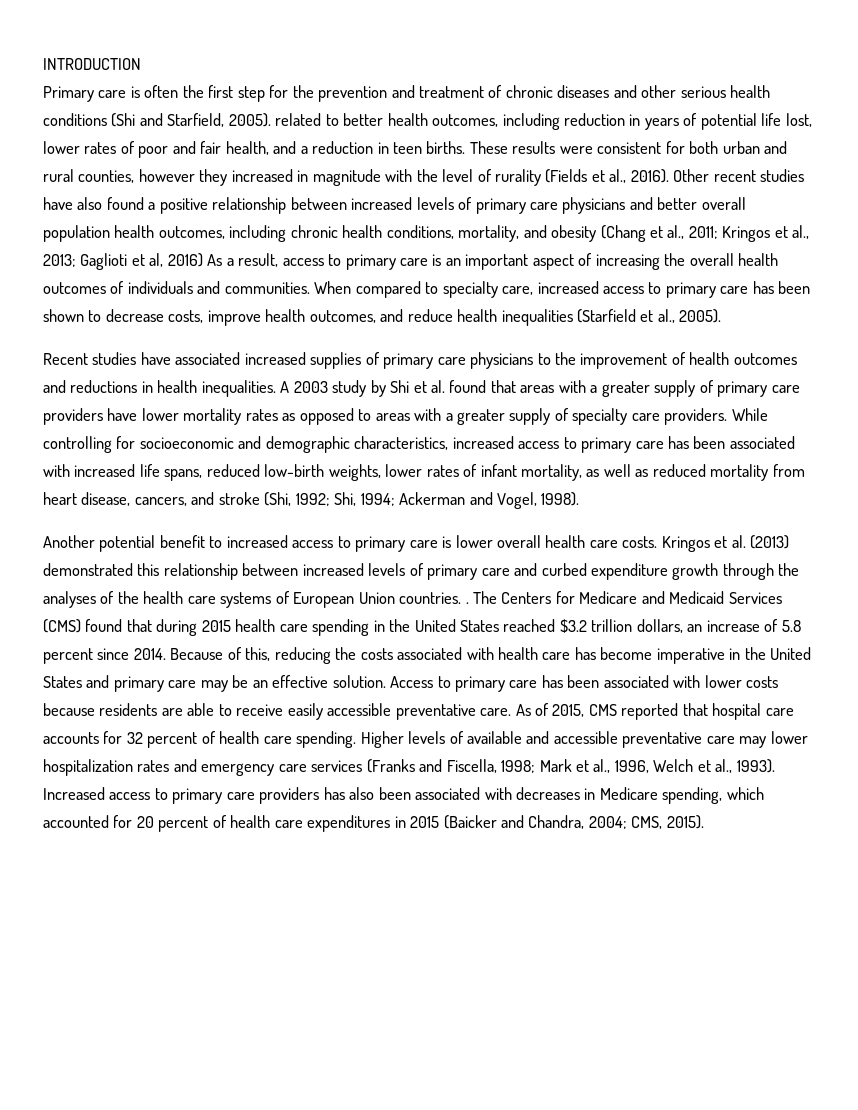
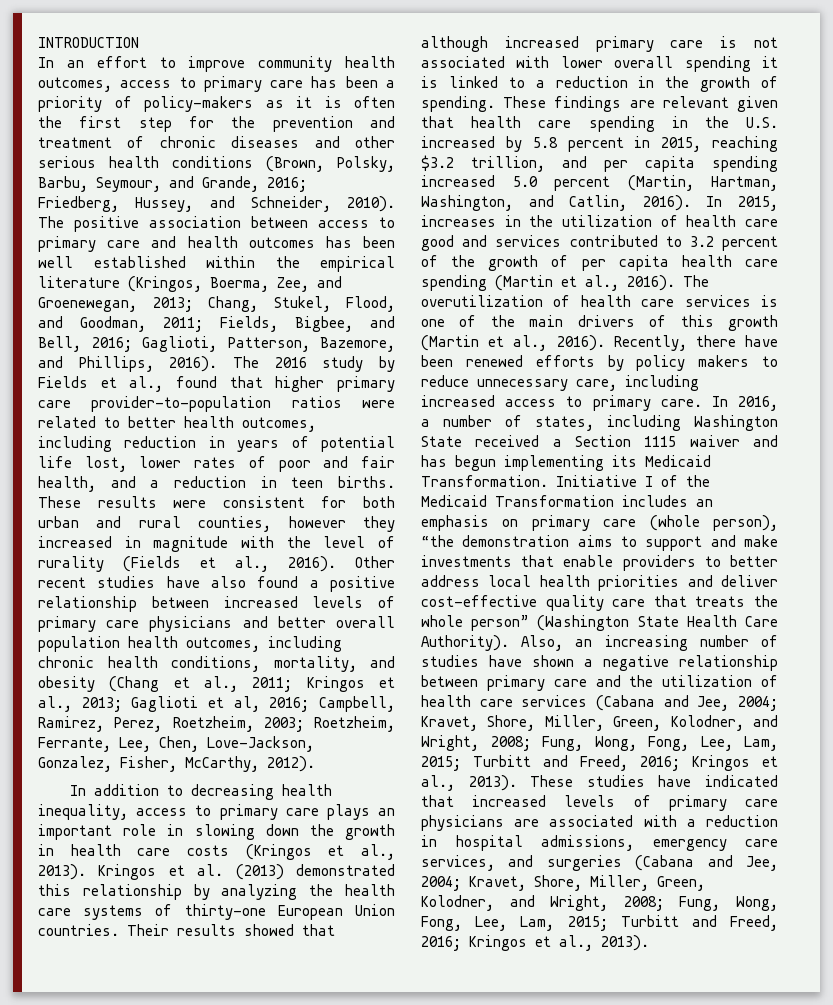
[43,86,127,102] Primary care -> [38,56,395,72] [38,76,395,92] [38,96,312,112] In an effort to improve community health outcomes, access to primary care has been a priority of policy-makers as it
[111,113,271,127] (Shi and Starfield, 2005). -> [266,156,395,172] [38,176,307,192] [38,196,395,212] [38,216,395,232] [38,236,395,252] [38,256,395,272] [38,276,342,292] [38,296,395,312] [38,316,395,332] [38,336,395,352] [38,356,395,372] [38,376,395,392] [38,396,395,412] (Brown, Polsky, Barbu, Seymour, and Grande, 2016; Friedberg, Hussey, and Schneider, 2010). The positive association between access to primary care and health outcomes has been well established within the empirical literature (Kringos, Boerma, Zee, and Groenewegan, 2013; Chang, Stukel, Flood, and Goodman, 2011; Fields, Bigbee, and Bell, 2016; Gaglioti, Patterson, Bazemore, and Phillips, 2016). The 2016 study by Fields et al., found that higher primary care provider-to-population ratios were
[167,253,442,270] 2016) As a result, access to primary care is -> [269,696,395,712] [38,716,395,732] [38,736,314,752] [38,756,315,772] [70,784,333,800] [38,804,370,820] 2016; Campbell, Ramirez, Perez, Roetzheim, 2003; Roetzheim, Ferrante, Lee, Chen, Love-Jackson, Gonzalez, Fisher, McCarthy, 2012). // In addition to decreasing health inequality, access to primary care plays
[532,253,779,270] [43,281,811,298] [43,309,722,326] [43,352,797,369] [43,380,800,397] [43,408,768,425] [43,436,795,453] [43,464,805,481] [43,492,580,509] [43,535,658,552] aspect of increasing the overall health outcomes of individuals and communities. When compared to specialty care, increased access to primary care has been shown to decrease costs, improve health outcomes, and reduce health inequalities (Starfield et al., 2005). // Recent studies have associated increased supplies of primary care physicians to the improvement of health outcomes and reductions in health inequalities. A 2003 study by Shi et al. found that areas with a greater supply of primary care providers have lower mortality rates as opposed to areas with a greater supply of specialty care providers. While controlling for socioeconomic and demographic characteristics, increased access to primary care has been associated with increased life spans, reduced low-birth weights, lower rates of infant mortality, as well as reduced mortality from heart disease, cancers, and stroke (Shi, 1992; Shi, 1994; Ackerman and Vogel, 1998). // Another potential benefit to increased access to primary care is lower overall health care costs. -> [123,824,395,840] [38,844,395,860] [38,864,86,880] role in slowing down the growth in health care costs (Kringos et al., 2013).
[242,563,800,580] [43,591,782,608] [43,619,801,636] [43,647,812,664] [43,675,779,692] [43,703,794,720] [43,731,808,748] [43,759,775,776] [43,787,764,804] [43,815,704,832] between increased levels of primary care and curbed expenditure growth through the analyses of the health care systems of European Union countries. . The Centers for Medicare and Medicaid Services (CMS) found that during 2015 health care spending in the United States reached $3.2 trillion dollars, an increase of 5.8 percent since 2014. Because of this, reducing the costs associated with health care has become imperative in the United States and primary care may be an effective solution. Access to primary care has been associated with lower costs because residents are able to receive easily accessible preventative care. As of 2015, CMS reported that hospital care accounts for 32 percent of health care spending. Higher levels of available and accessible preventative care may lower hospitalization rates and emergency care services (Franks and Fiscella, 1998; Mark et al., 1996, Welch et al., 1993). Increased access to primary care providers has also been associated with decreases in Medicare spending, which accounted for 20 percent of health care expenditures in 2015 (Baicker and Chandra, 2004; CMS, 2015). -> [193,884,396,900] [38,904,395,920] [38,924,335,936] [421,36,778,52] [421,56,778,72] [421,76,778,92] [421,96,778,112] [421,116,778,132] [421,136,778,152] [421,155,778,172] [421,175,778,191] [421,195,778,211] [421,215,778,227] [421,235,778,251] [421,255,778,271] [421,275,709,291] [421,295,778,307] [421,315,778,331] [421,335,778,351] [421,355,778,371] [421,375,699,391] [421,395,778,411] [421,415,778,431] [421,435,778,447] [421,455,711,471] [421,475,710,487] [421,495,713,507] [421,515,778,531] [421,535,778,551] [421,555,778,571] [421,575,778,591] [421,595,778,611] [421,615,778,631] [421,635,778,651] [421,655,778,671] [421,675,778,691] [421,695,778,711] [421,715,778,731] [421,735,778,751] [421,755,778,771] [421,775,778,791] [421,795,778,811] [421,815,778,831] [421,835,778,851] [421,855,778,871] [421,875,705,891] [421,895,778,911] [421,915,778,931] [421,935,649,951] by analyzing the health care systems of thirty-one European Union countries. Their results showed that although increased primary care is not associated with lower overall spending it is linked to a reduction in the growth of spending. These findings are relevant given that health care spending in the U.S. increased by 5.8 percent in 2015, reaching $3.2 trillion, and per capita spending increased 5.0 percent (Martin, Hartman, Washington, and Catlin, 2016). In 2015, increases in the utilization of health care good and services contributed to 3.2 percent of the growth of per capita health care spending (Martin et al., 2016). The overutilization of health care services is one of the main drivers of this growth (Martin et al., 2016). Recently, there have been renewed efforts by policy makers to reduce unnecessary care, including increased access to primary care. In 2016, a number of states, including Washington State received a Section 1115 waiver and has begun implementing its Medicaid Transformation. Initiative I of the Medicaid Transformation includes an emphasis on primary care (whole person), “the demonstration aims to support and make investments that enable providers to better address local health priorities and deliver cost-effective quality care that treats the whole person” (Washington State Health Care Authority). Also, an increasing number of studies have shown a negative relationship between primary care and the utilization of health care services (Cabana and Jee, 2004; Kravet, Shore, Miller, Green, Kolodner, and Wright, 2008; Fung, Wong, Fong, Lee, Lam, 2015; Turbitt and Freed, 2016; Kringos et al., 2013). These studies have indicated that increased levels of primary care physicians are associated with a reduction in hospital admissions, emergency care services, and surgeries (Cabana and Jee, 2004; Kravet, Shore, Miller, Green, Kolodner, and Wright, 2008; Fung, Wong, Fong, Lee, Lam, 2015; Turbitt and Freed, 2016; Kringos et al., 2013).

